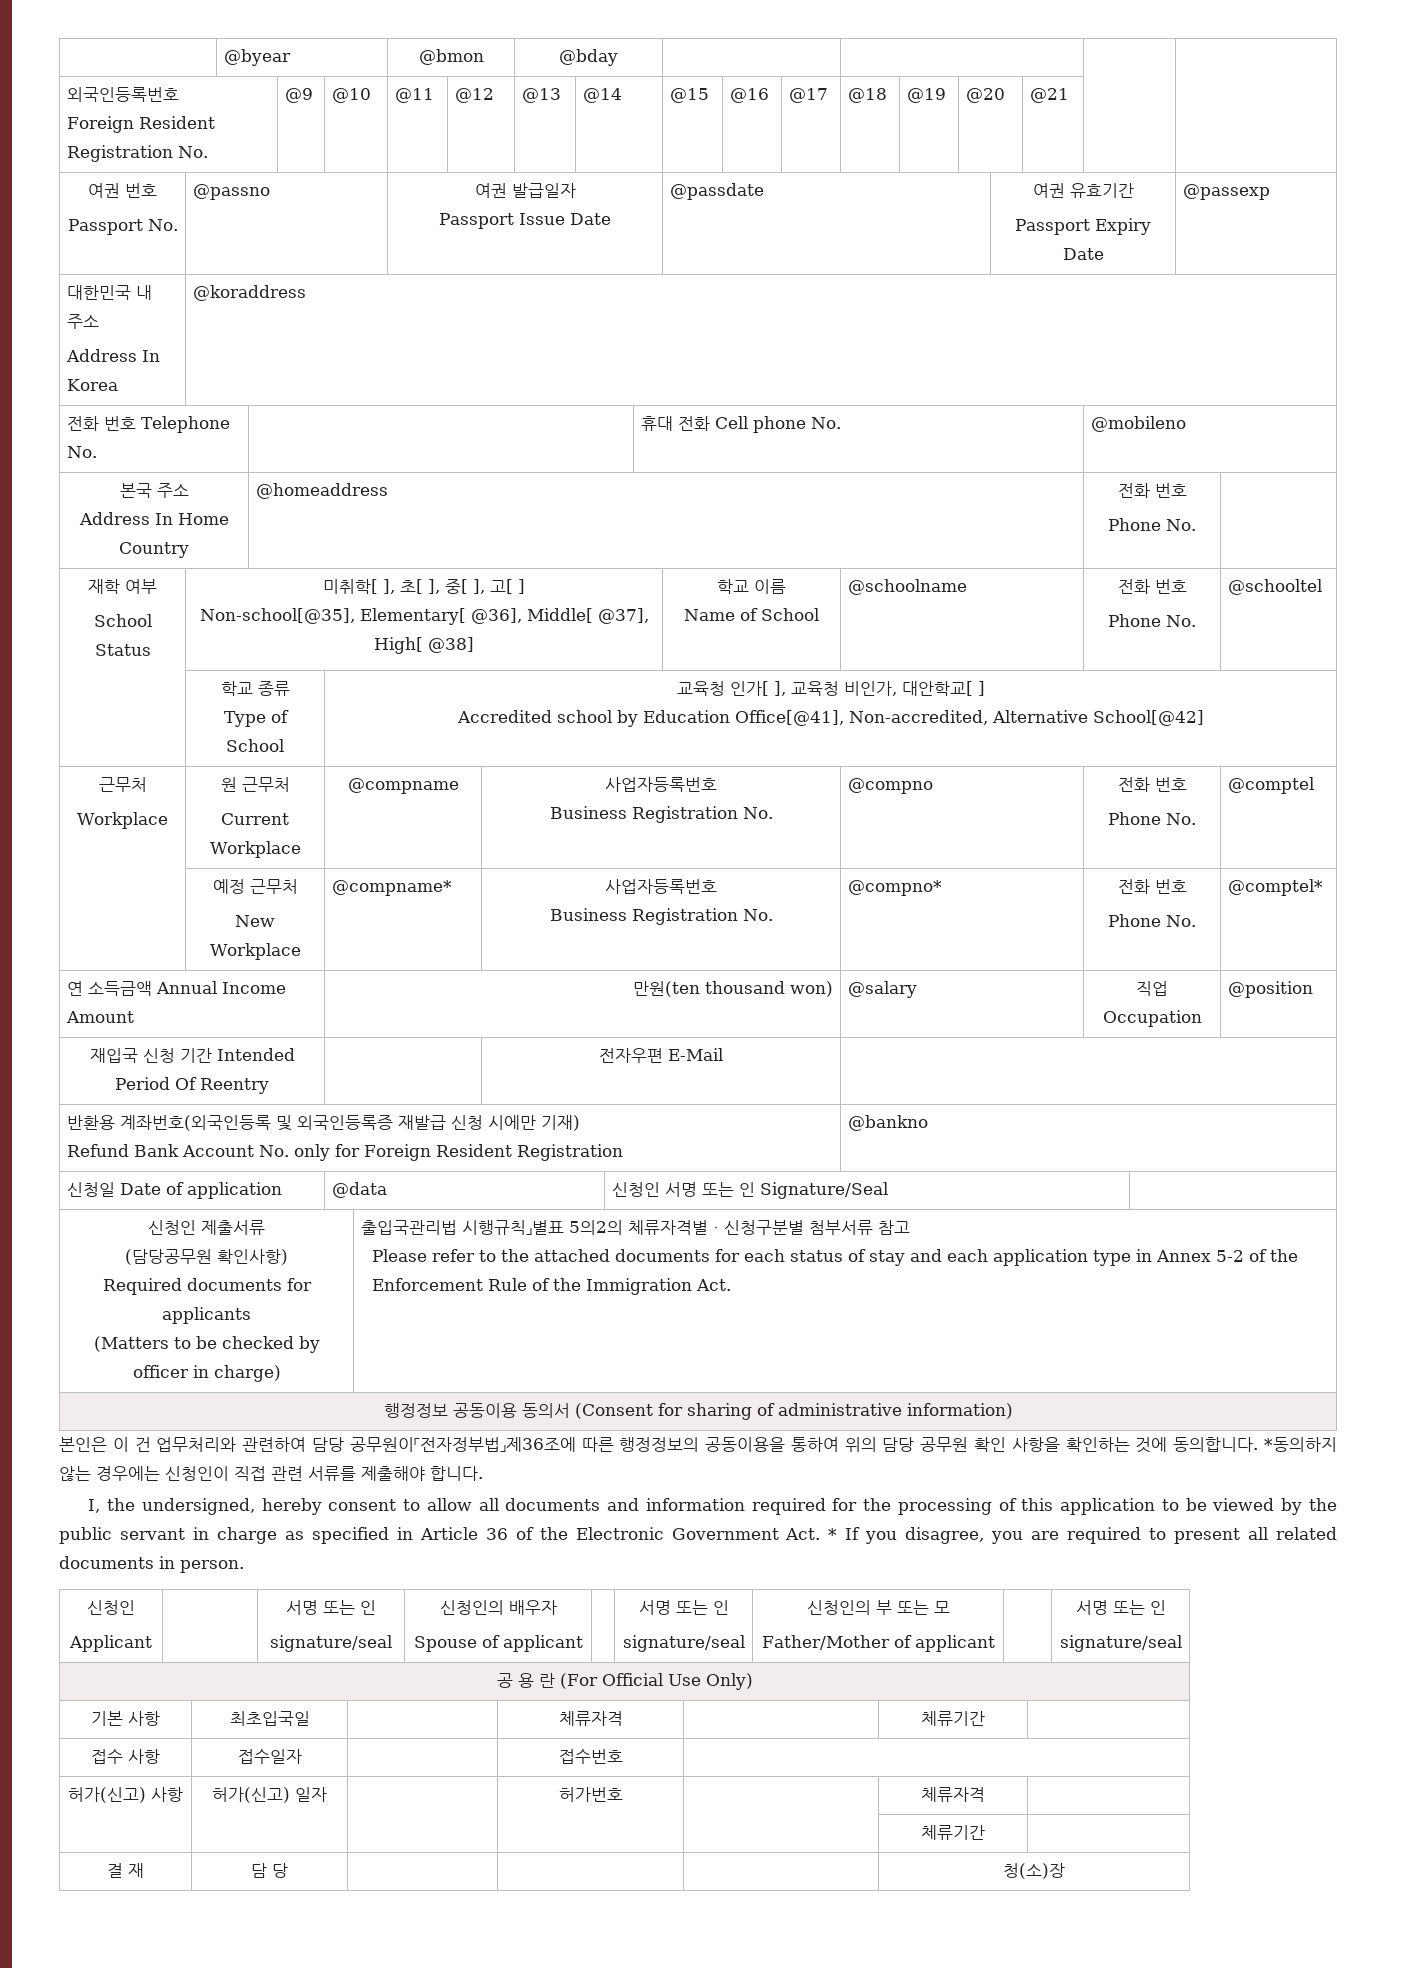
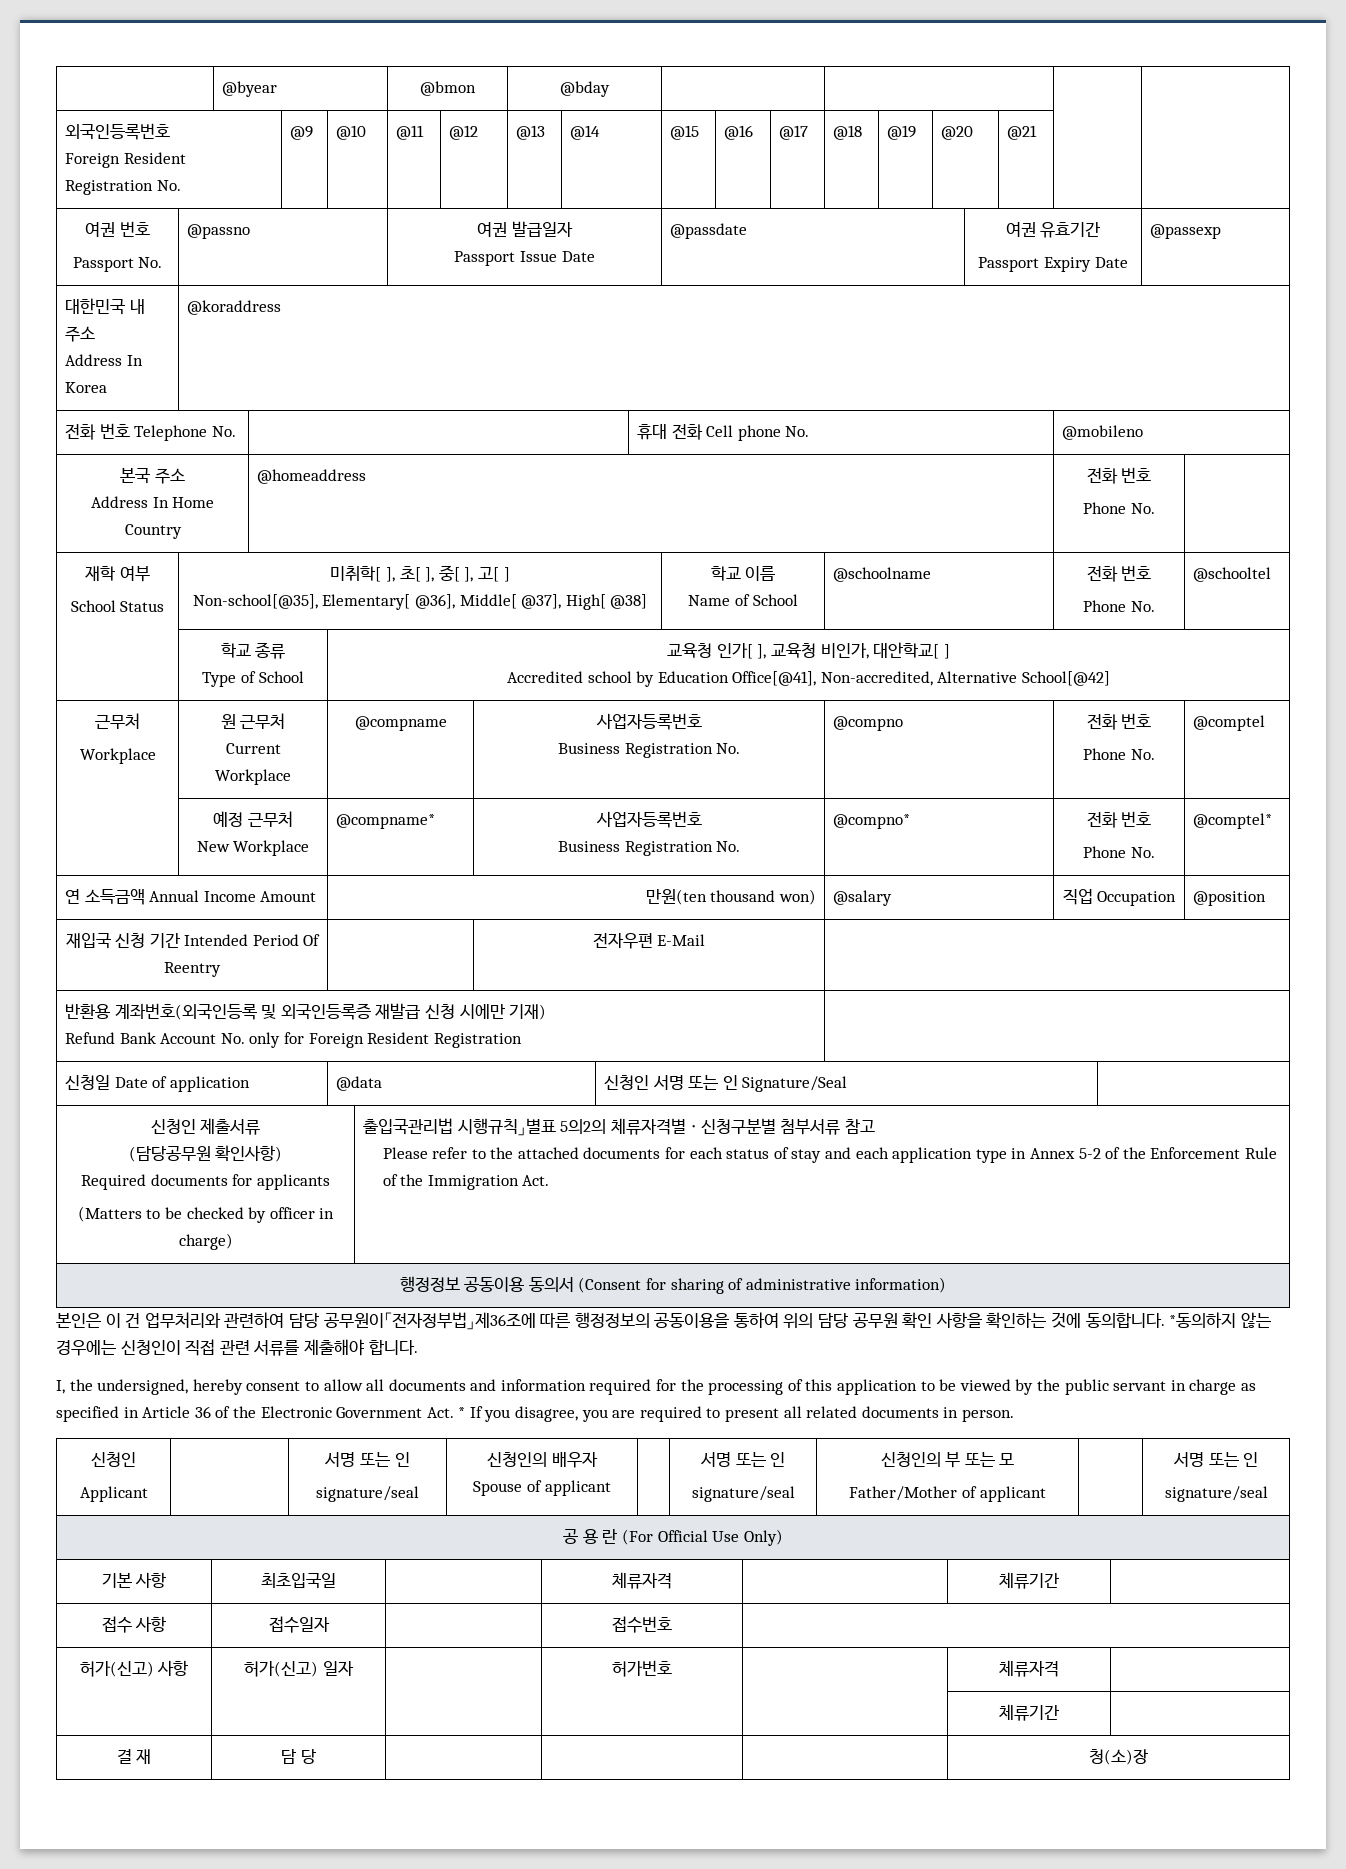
[847,1115,928,1131] @bankno -> (522, 1040) none

